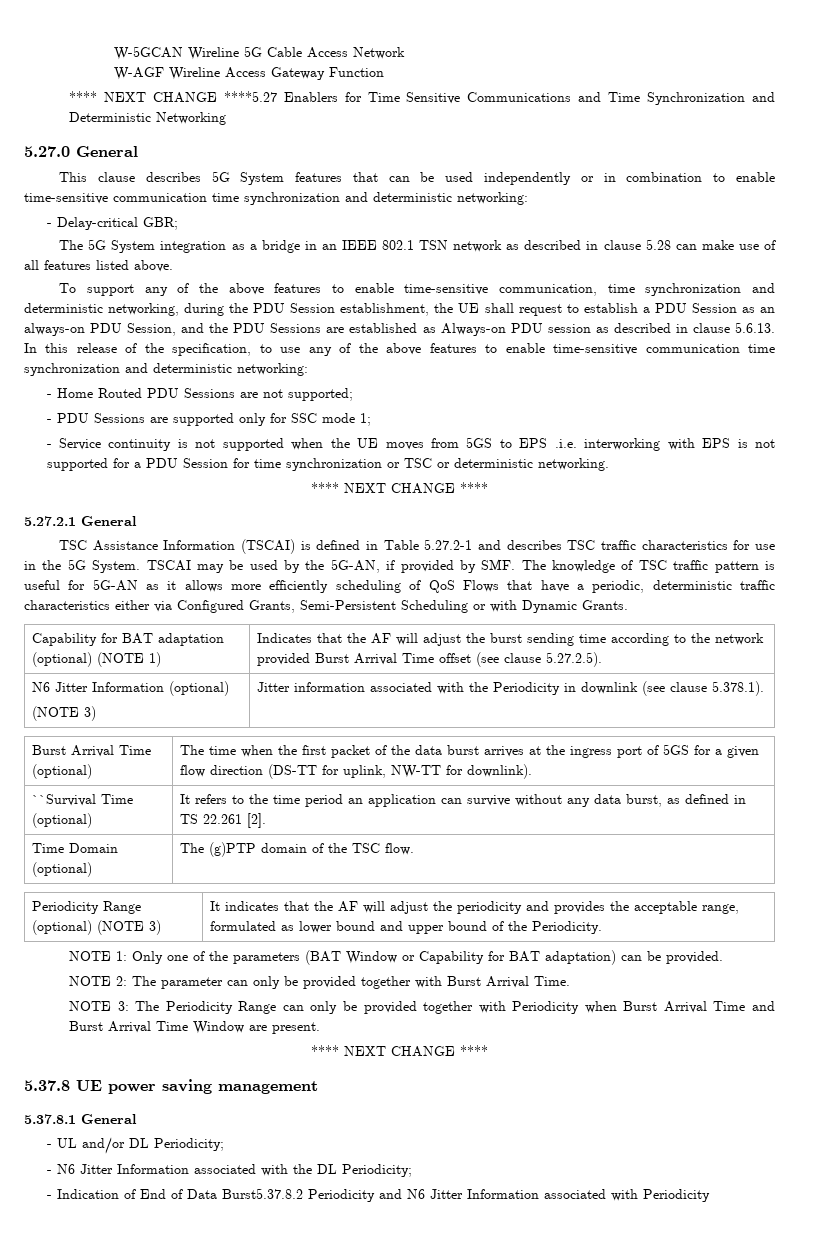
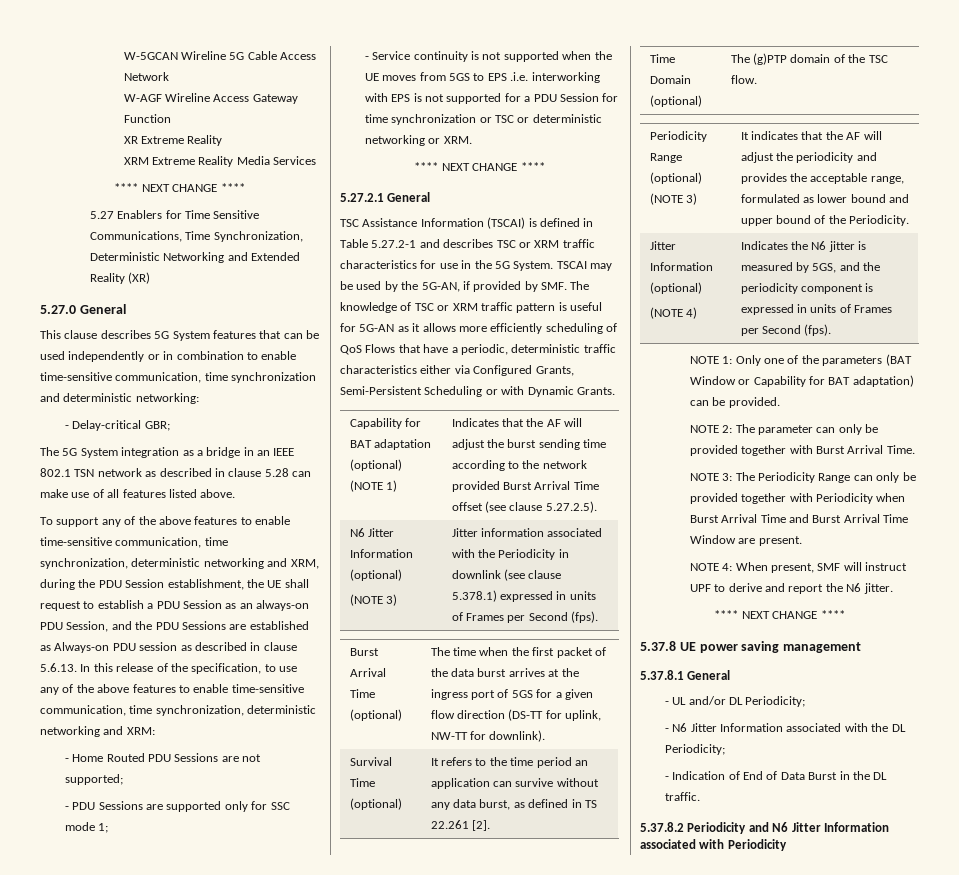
[69,91,277,103] // **** NEXT CHANGE ****5.27 -> [123,135,223,146] [123,156,317,167] [114,183,245,192] [89,211,114,219] // XR Extreme Reality // XRM Extreme Reality Media Services // **** NEXT CHANGE **** // 5.27
[467,92,775,105] [69,112,227,125] Communications and Time Synchronization and Deterministic Networking -> [89,231,303,242] [89,252,301,263] [89,272,151,284] Communications, Time Synchronization, Deterministic Networking and Extended Reality (XR)
[113,193,207,202] communication -> [115,372,202,383] communication,
[645,283,775,296] [24,303,180,316] synchronization and deterministic networking, -> [40,558,319,569] synchronization, deterministic networking and XRM,
[645,344,776,353] [24,363,308,376] communication time synchronization and deterministic networking: -> [40,705,317,716] [40,726,155,737] communication, time synchronization, deterministic networking and XRM:
[537,458,609,471] networking. -> [364,135,472,146] networking or XRM.
(596, 545) none -> [518,240,560,248] or XRM
(667, 565) none -> [437,303,478,311] or XRM
[712,681,765,696] 5.378.1). -> [451,590,596,602] [451,611,599,623] 5.378.1) expressed in units of Frames per Second (fps).
[32,794,97,806] ``Survival -> [349,757,392,766] Survival
(603, 927) none -> [649,241,676,250] [649,262,713,271] [649,282,702,294] [649,307,698,319] [740,241,867,252] [740,262,881,273] [740,283,874,294] [740,304,893,315] [740,324,832,336] // Jitter Information (optional) // (NOTE 4) | Indicates the N6 jitter is measured by 5GS, and the periodicity component is expressed in units of Frames per Second (fps).
(321, 1028) none -> [689,562,908,573] [689,583,893,594] // NOTE 4: When present, SMF will instruct UPF to derive and report the N6 jitter.
[221,1188,303,1199] Burst5.37.8.2 -> [808,771,888,780] [664,792,700,801] [640,822,684,832] Burst in the DL traffic. // 5.37.8.2

